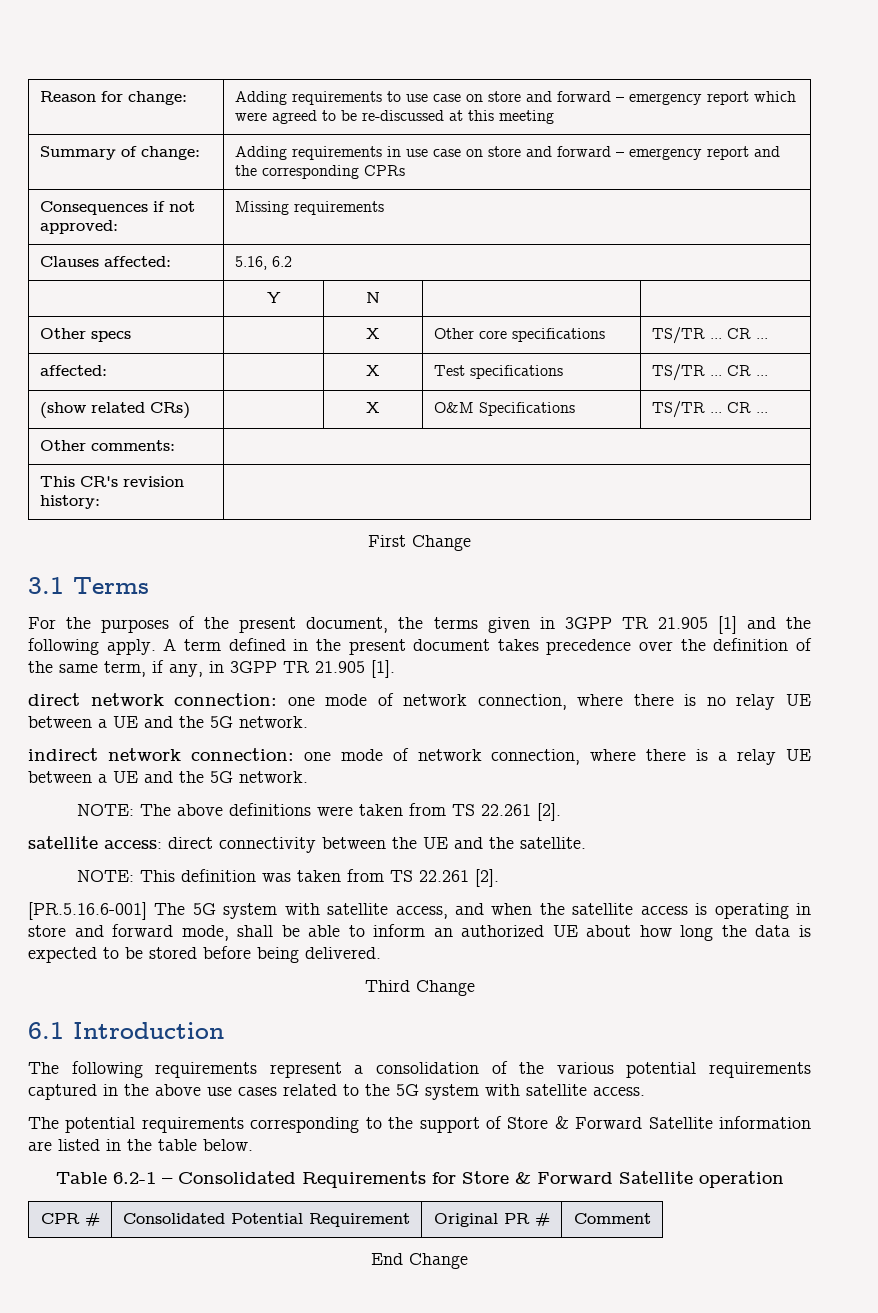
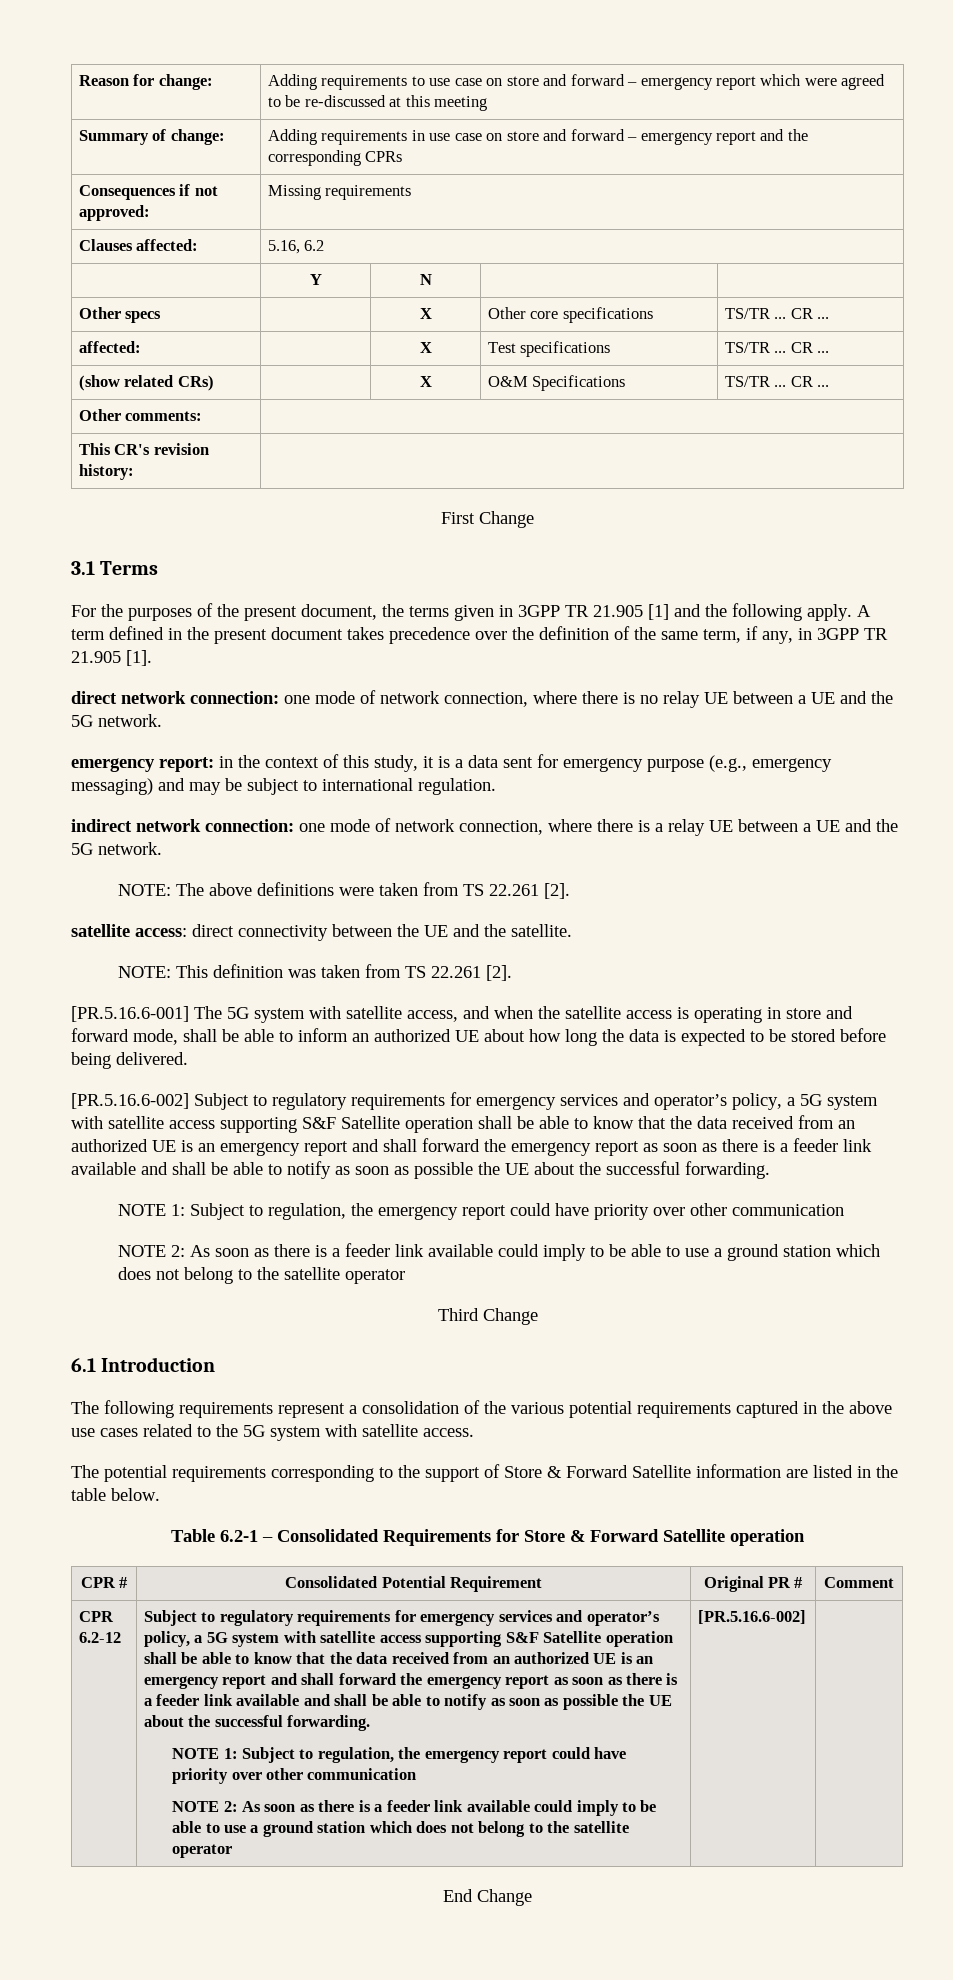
(308, 722) none -> [71,754,832,772] [71,778,496,795] // emergency report: in the context of this study, it is a data sent for emergency purpose (e.g., emergency messaging) and may be subject to international regulation.
(381, 953) none -> [71,1092,878,1110] [71,1115,855,1133] [71,1138,872,1156] [71,1161,770,1179] [117,1203,844,1220] [117,1243,880,1261] [117,1267,405,1284] // [PR.5.16.6-002] Subject to regulatory requirements for emergency services and operator’s policy, a 5G system with satellite access supporting S&F Satellite operation shall be able to know that the data received from an authorized UE is an emergency report and shall forward the emergency report as soon as there is a feeder link available and shall be able to notify as soon as possible the UE about the successful forwarding. // NOTE 1: Subject to regulation, the emergency report could have priority over other communication // NOTE 2: As soon as there is a feeder link available could imply to be able to use a ground station which does not belong to the satellite operator
(651, 1218) none -> [79,1611,115,1622] [79,1632,122,1643] [144,1610,660,1626] [144,1631,673,1647] [144,1652,654,1664] [144,1673,679,1689] [144,1694,672,1710] [144,1715,371,1731] [172,1747,627,1763] [172,1768,417,1784] [172,1800,657,1816] [172,1821,629,1837] [172,1844,233,1858] [698,1610,807,1624] // CPR 6.2-12 | Subject to regulatory requirements for emergency services and operator’s policy, a 5G system with satellite access supporting S&F Satellite operation shall be able to know that the data received from an authorized UE is an emergency report and shall forward the emergency report as soon as there is a feeder link available and shall be able to notify as soon as possible the UE about the successful forwarding. // NOTE 1: Subject to regulation, the emergency report could have priority over other communication // NOTE 2: As soon as there is a feeder link available could imply to be able to use a ground station which does not belong to the satellite operator | [PR.5.16.6-002] |

